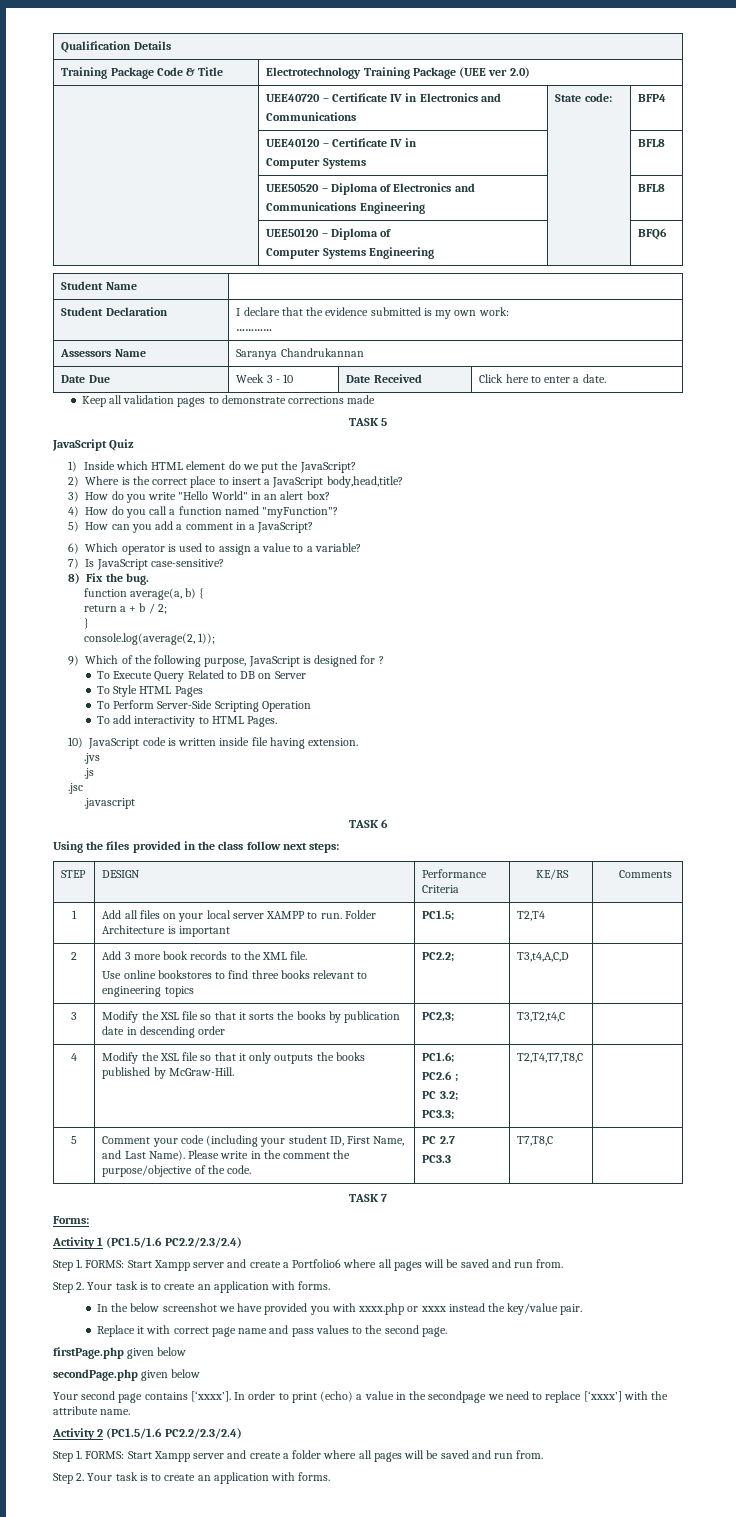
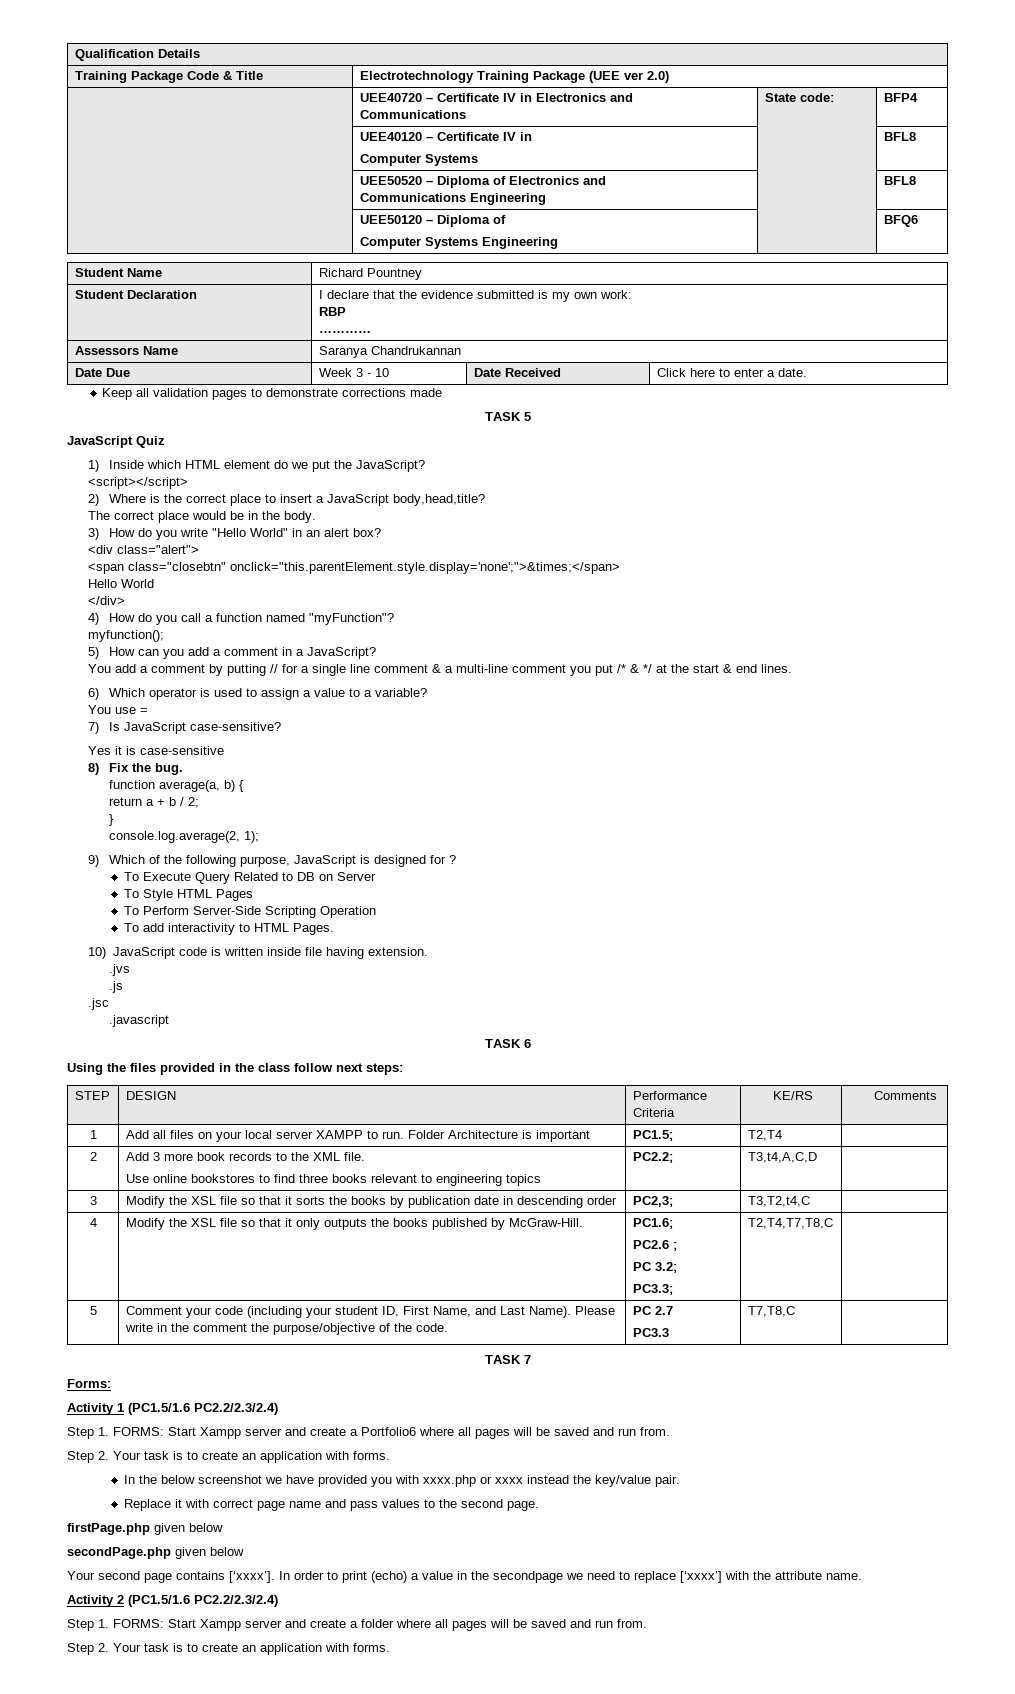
(137, 286) none -> [318,268,422,280] Richard Pountney
(509, 311) none -> [318,307,346,316] // RBP
(356, 467) none -> [88,477,189,489] // <script></script>
(403, 482) none -> [88,511,317,523] // The correct place would be in the body.
(330, 495) none -> [88,545,200,554] [88,562,621,574] [88,579,155,588] [88,596,126,605] // <div class="alert"> // <span class="closebtn" onclick="this.parentElement.style.display='none';">&times;</span> // Hello World // </div>
(339, 512) none -> [88,630,165,642] // myfunction();
(314, 527) none -> [88,664,793,676] // You add a comment by putting // for a single line comment & a multi-line comment you put /* & */ at the start & end lines.
(361, 547) none -> [88,705,149,714] // You use =
(224, 563) none -> [88,746,225,755] // Yes it is case-sensitive
[83,633,215,645] console.log(average(2, 1)); -> [109,831,260,843] console.log.average(2, 1);

